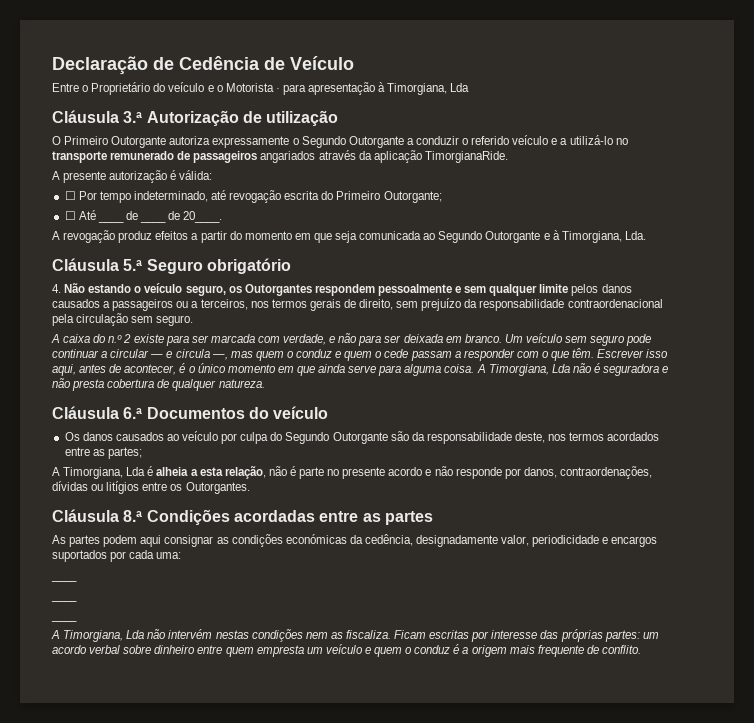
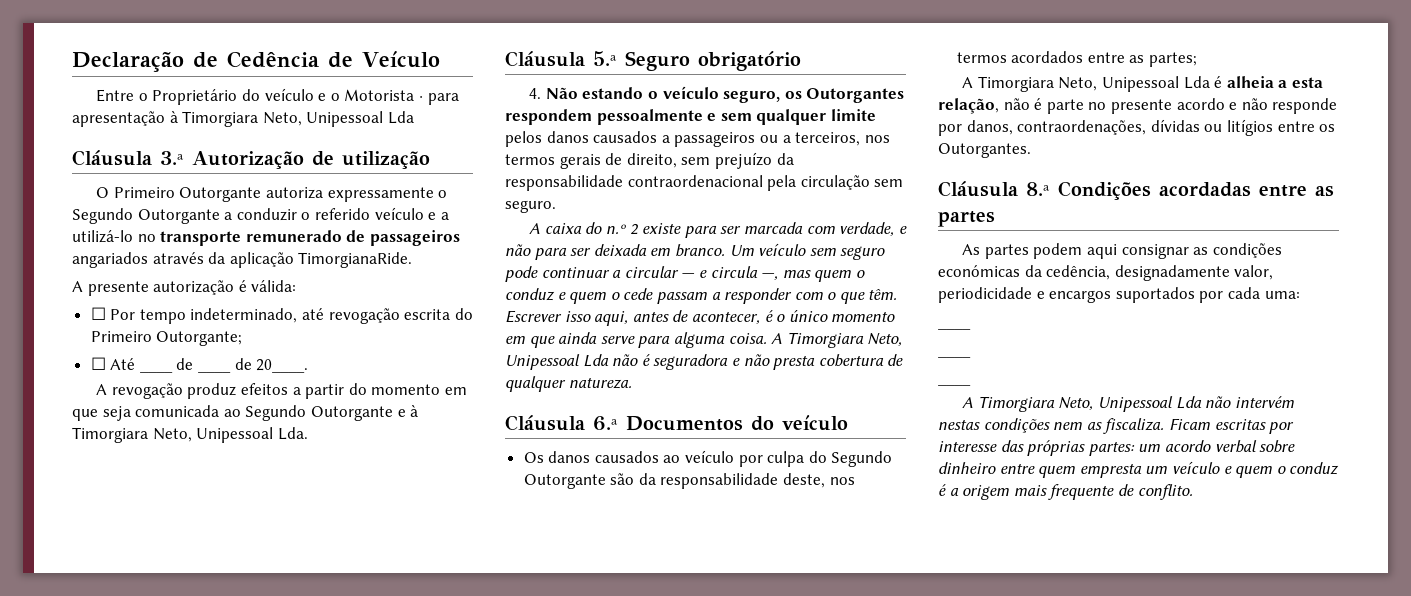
[387,83,448,95] Timorgiana, -> [182,111,384,127] Timorgiara Neto, Unipessoal
[561,231,622,243] Timorgiana, -> [72,427,274,443] Timorgiara Neto, Unipessoal
[488,364,549,376] Timorgiana, -> [786,332,903,348] [505,354,580,370] Timorgiara Neto, Unipessoal
[63,467,124,479] Timorgiana, -> [977,76,1180,92] Timorgiara Neto, Unipessoal
[63,630,124,642] Timorgiana, -> [977,396,1174,412] Timorgiara Neto, Unipessoal

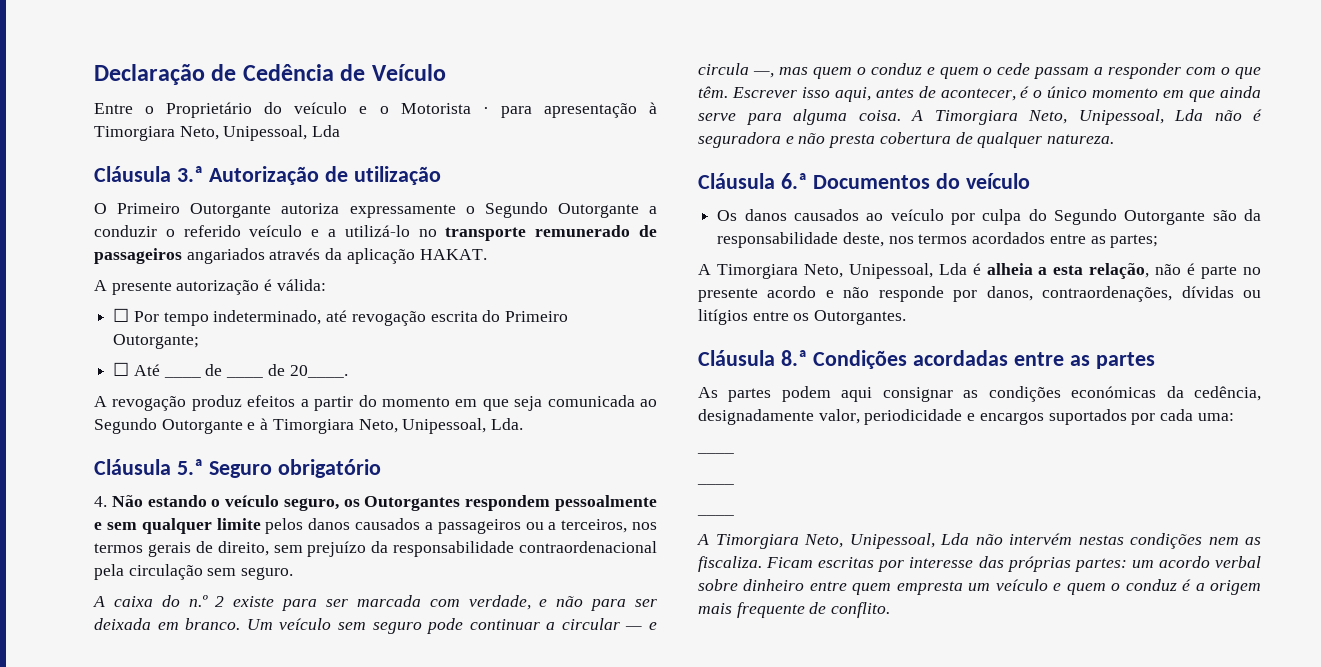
[306,111,384,127] Unipessoal -> [223,125,308,141] Unipessoal,
[298,252,413,268] TimorgianaRide. -> [419,249,487,260] HAKAT.
[196,427,274,443] Unipessoal -> [402,418,487,434] Unipessoal,
[505,354,580,370] Unipessoal -> [1078,109,1164,125] Unipessoal,
[1102,76,1180,92] Unipessoal -> [848,263,933,279] Unipessoal,
[1098,396,1174,412] Unipessoal -> [849,533,935,549] Unipessoal,

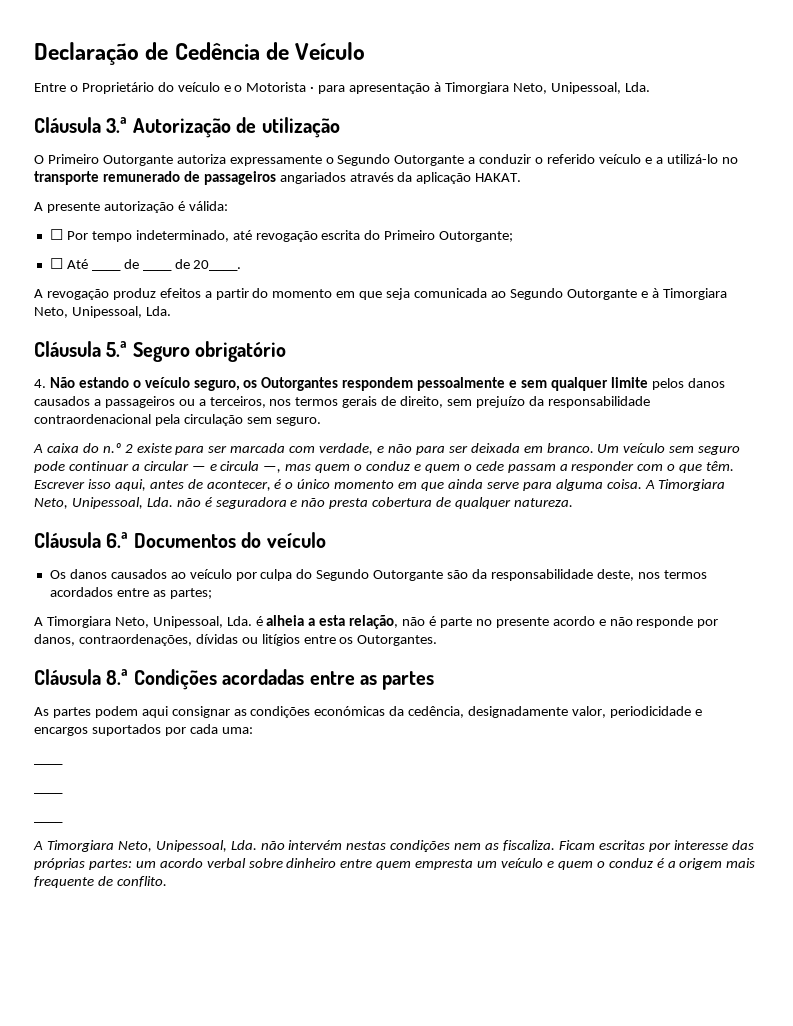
[312,125,341,137] Lda -> [624,82,650,92] Lda.
[1174,109,1203,121] Lda -> [146,497,173,507] Lda.
[938,263,967,275] Lda -> [226,616,252,626] Lda.
[940,533,969,545] Lda -> [230,840,257,850] Lda.

